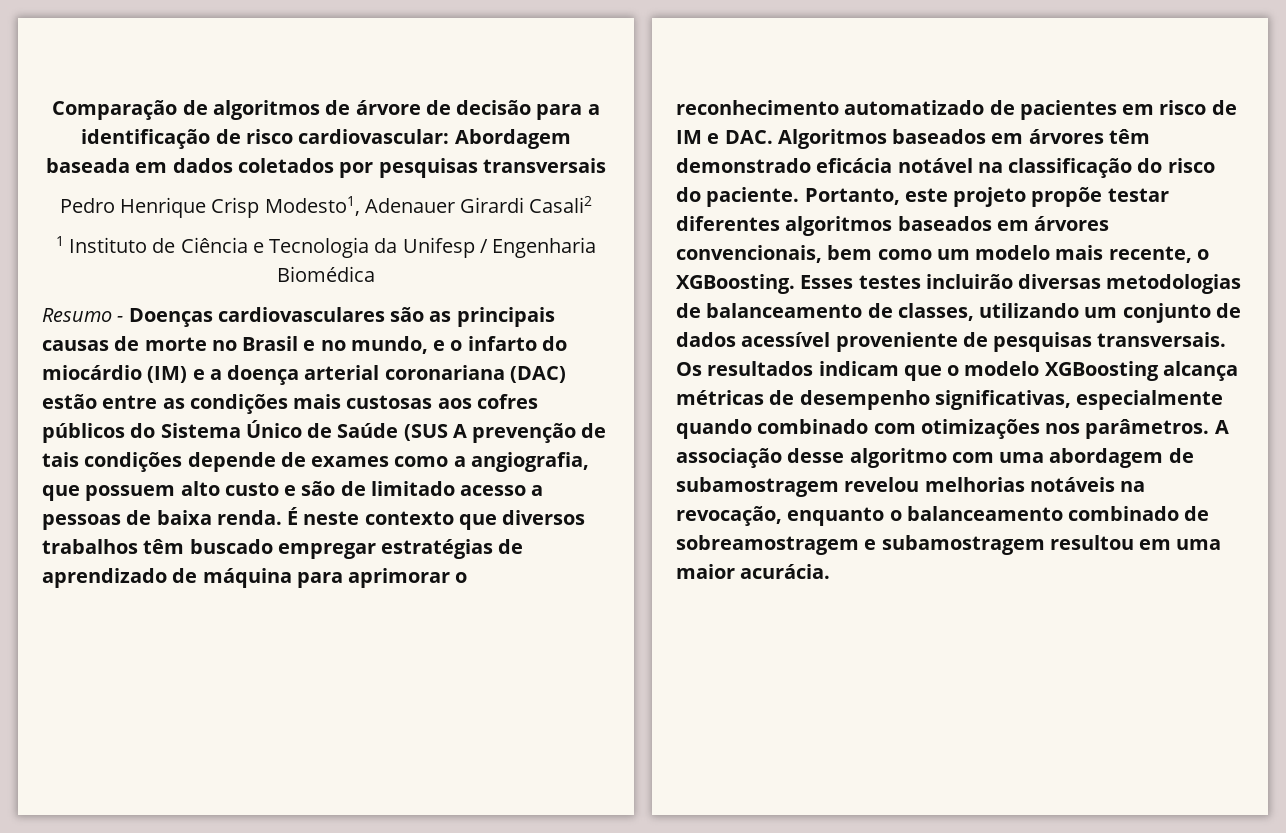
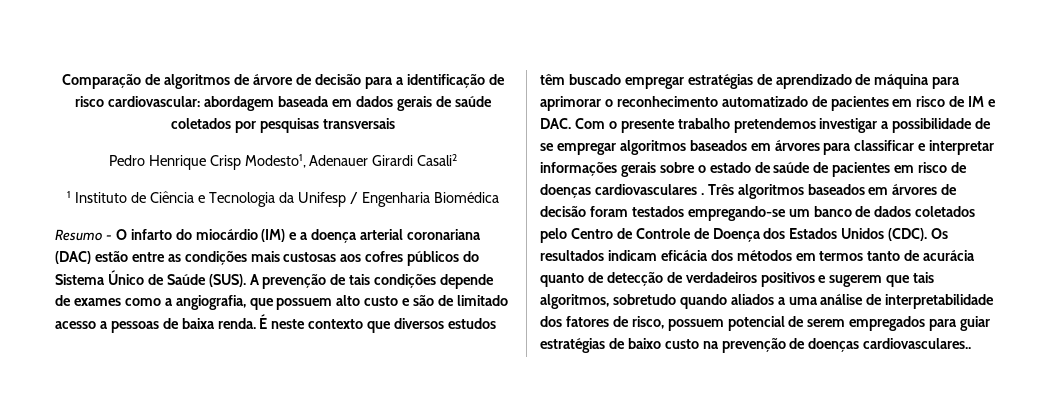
[454,129,571,149] Abordagem -> [204,96,275,111] abordagem
(233, 165) none -> [396,96,492,111] gerais de saúde
[128,307,555,327] [42,336,463,354] Doenças cardiovasculares são as principais causas de morte no Brasil e no mundo, e o -> [115,229,127,240] O
[403,424,448,441] (SUS -> [208,274,246,287] (SUS).
[42,539,138,554] trabalhos -> [448,318,497,329] estudos
[777,129,1150,149] [676,158,1215,178] [676,187,1169,207] [676,216,1110,236] [676,245,1209,263] [676,274,1242,294] [676,303,1241,323] [676,332,1227,352] [676,361,1238,381] [676,390,1224,410] [676,419,1229,439] [676,448,1194,468] [676,477,1146,497] [676,506,1210,526] [676,535,1222,555] [676,564,831,579] Algoritmos baseados em árvores têm demonstrado eficácia notável na classificação do risco do paciente. Portanto, este projeto propõe testar diferentes algoritmos baseados em árvores convencionais, bem como um modelo mais recente, o XGBoosting. Esses testes incluirão diversas metodologias de balanceamento de classes, utilizando um conjunto de dados acessível proveniente de pesquisas transversais. Os resultados indicam que o modelo XGBoosting alcança métricas de desempenho significativas, especialmente quando combinado com otimizações nos parâmetros. A associação desse algoritmo com uma abordagem de subamostragem revelou melhorias notáveis na revocação, enquanto o balanceamento combinado de sobreamostragem e subamostragem resultou em uma maior acurácia. -> [574,118,992,133] [540,140,995,155] [540,162,968,177] [540,184,958,199] [540,206,976,221] [540,228,949,243] [540,250,976,261] [540,272,935,287] [540,294,995,309] [540,316,991,331] [540,338,972,353] Com o presente trabalho pretendemos investigar a possibilidade de se empregar algoritmos baseados em árvores para classificar e interpretar informações gerais sobre o estado de saúde de pacientes em risco de doenças cardiovasculares . Três algoritmos baseados em árvores de decisão foram testados empregando-se um banco de dados coletados pelo Centro de Controle de Doença dos Estados Unidos (CDC). Os resultados indicam eficácia dos métodos em termos tanto de acurácia quanto de detecção de verdadeiros positivos e sugerem que tais algoritmos, sobretudo quando aliados a uma análise de interpretabilidade dos fatores de risco, possuem potencial de serem empregados para guiar estratégias de baixo custo na prevenção de doenças cardiovasculares..

